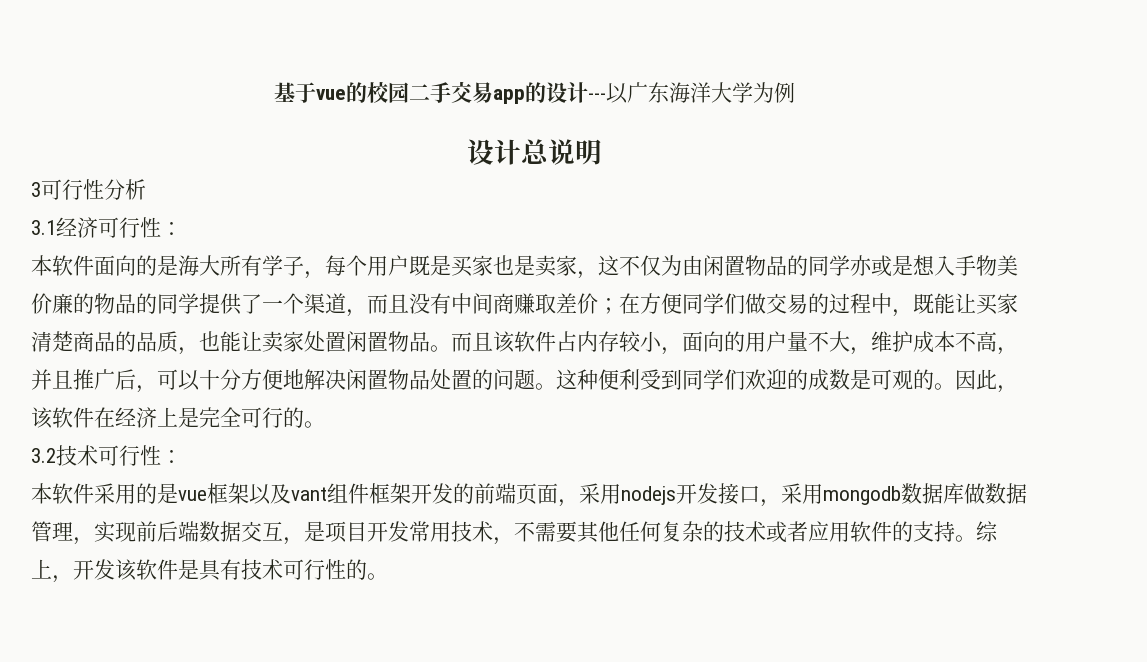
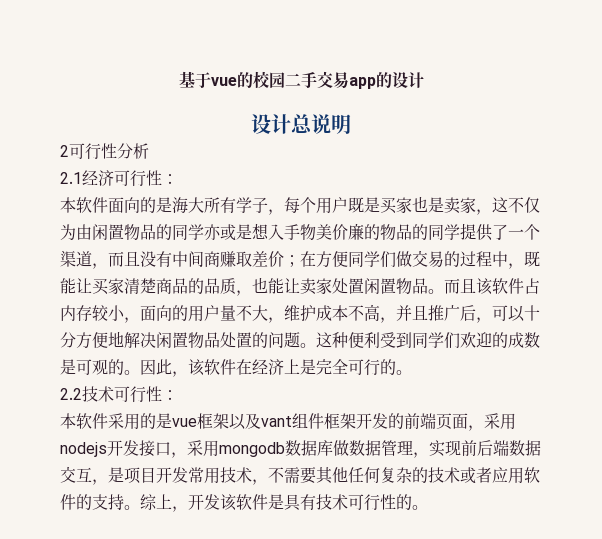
[588,82,795,104] ---以广东海洋大学为例 -> (424, 80) none
[31,182,41,197] 3 -> [60,145,69,157] 2
[31,220,56,235] 3.1 -> [60,172,82,184] 2.1
[31,448,56,463] 3.2 -> [60,388,82,400] 2.2

